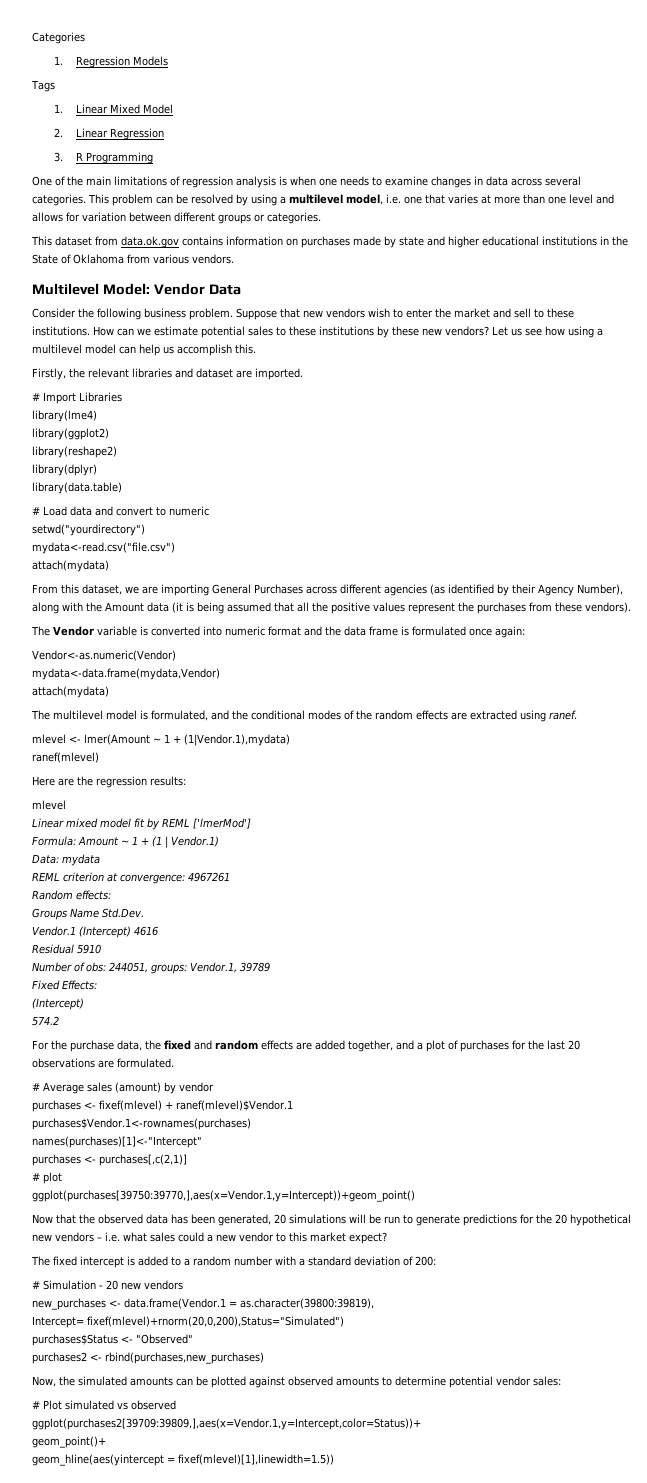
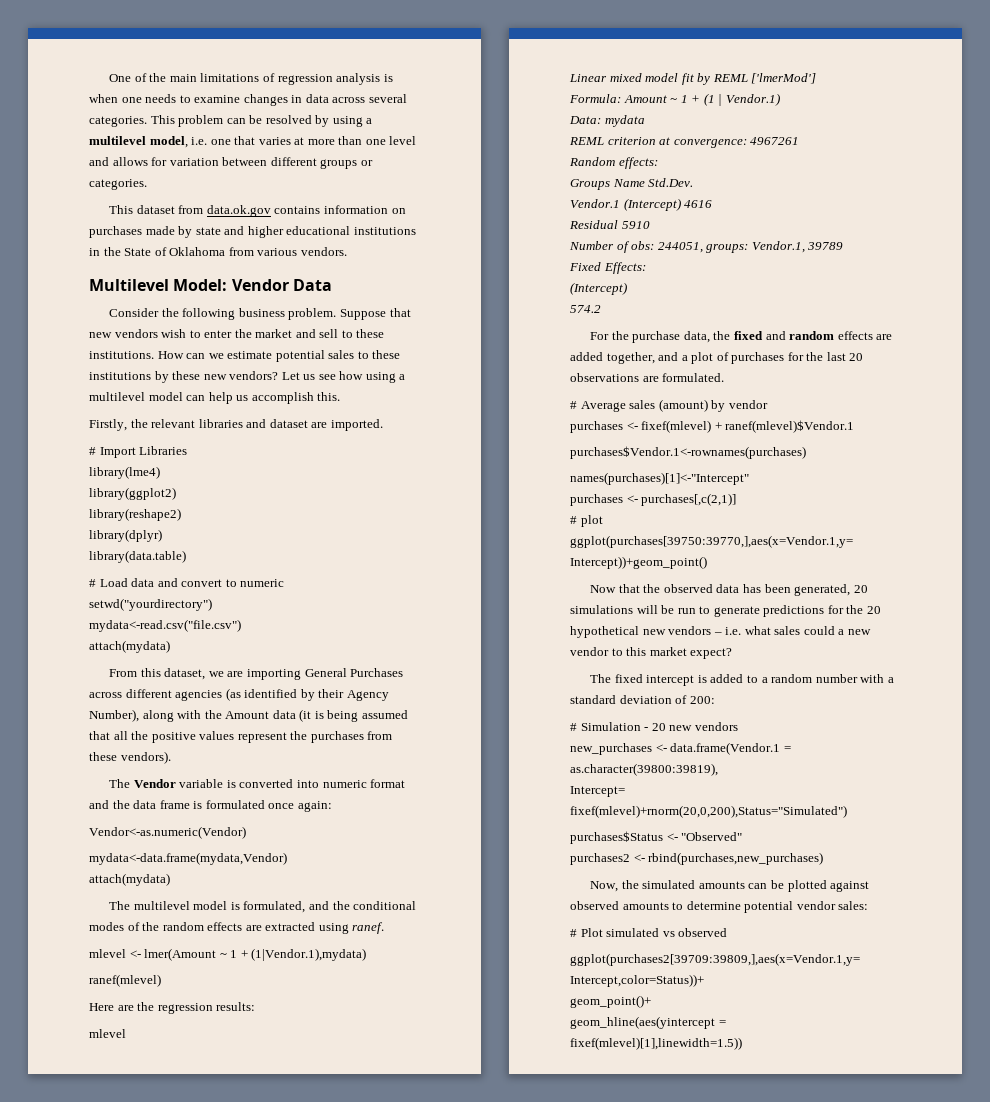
[32,32,85,44] [53,56,168,68] [31,80,55,92] [53,104,173,114] [53,128,164,140] [53,152,153,164] Categories // 1. Regression Models // Tags // 1. Linear Mixed Model // 2. Linear Regression // 3. R Programming // -> (109, 78) none

